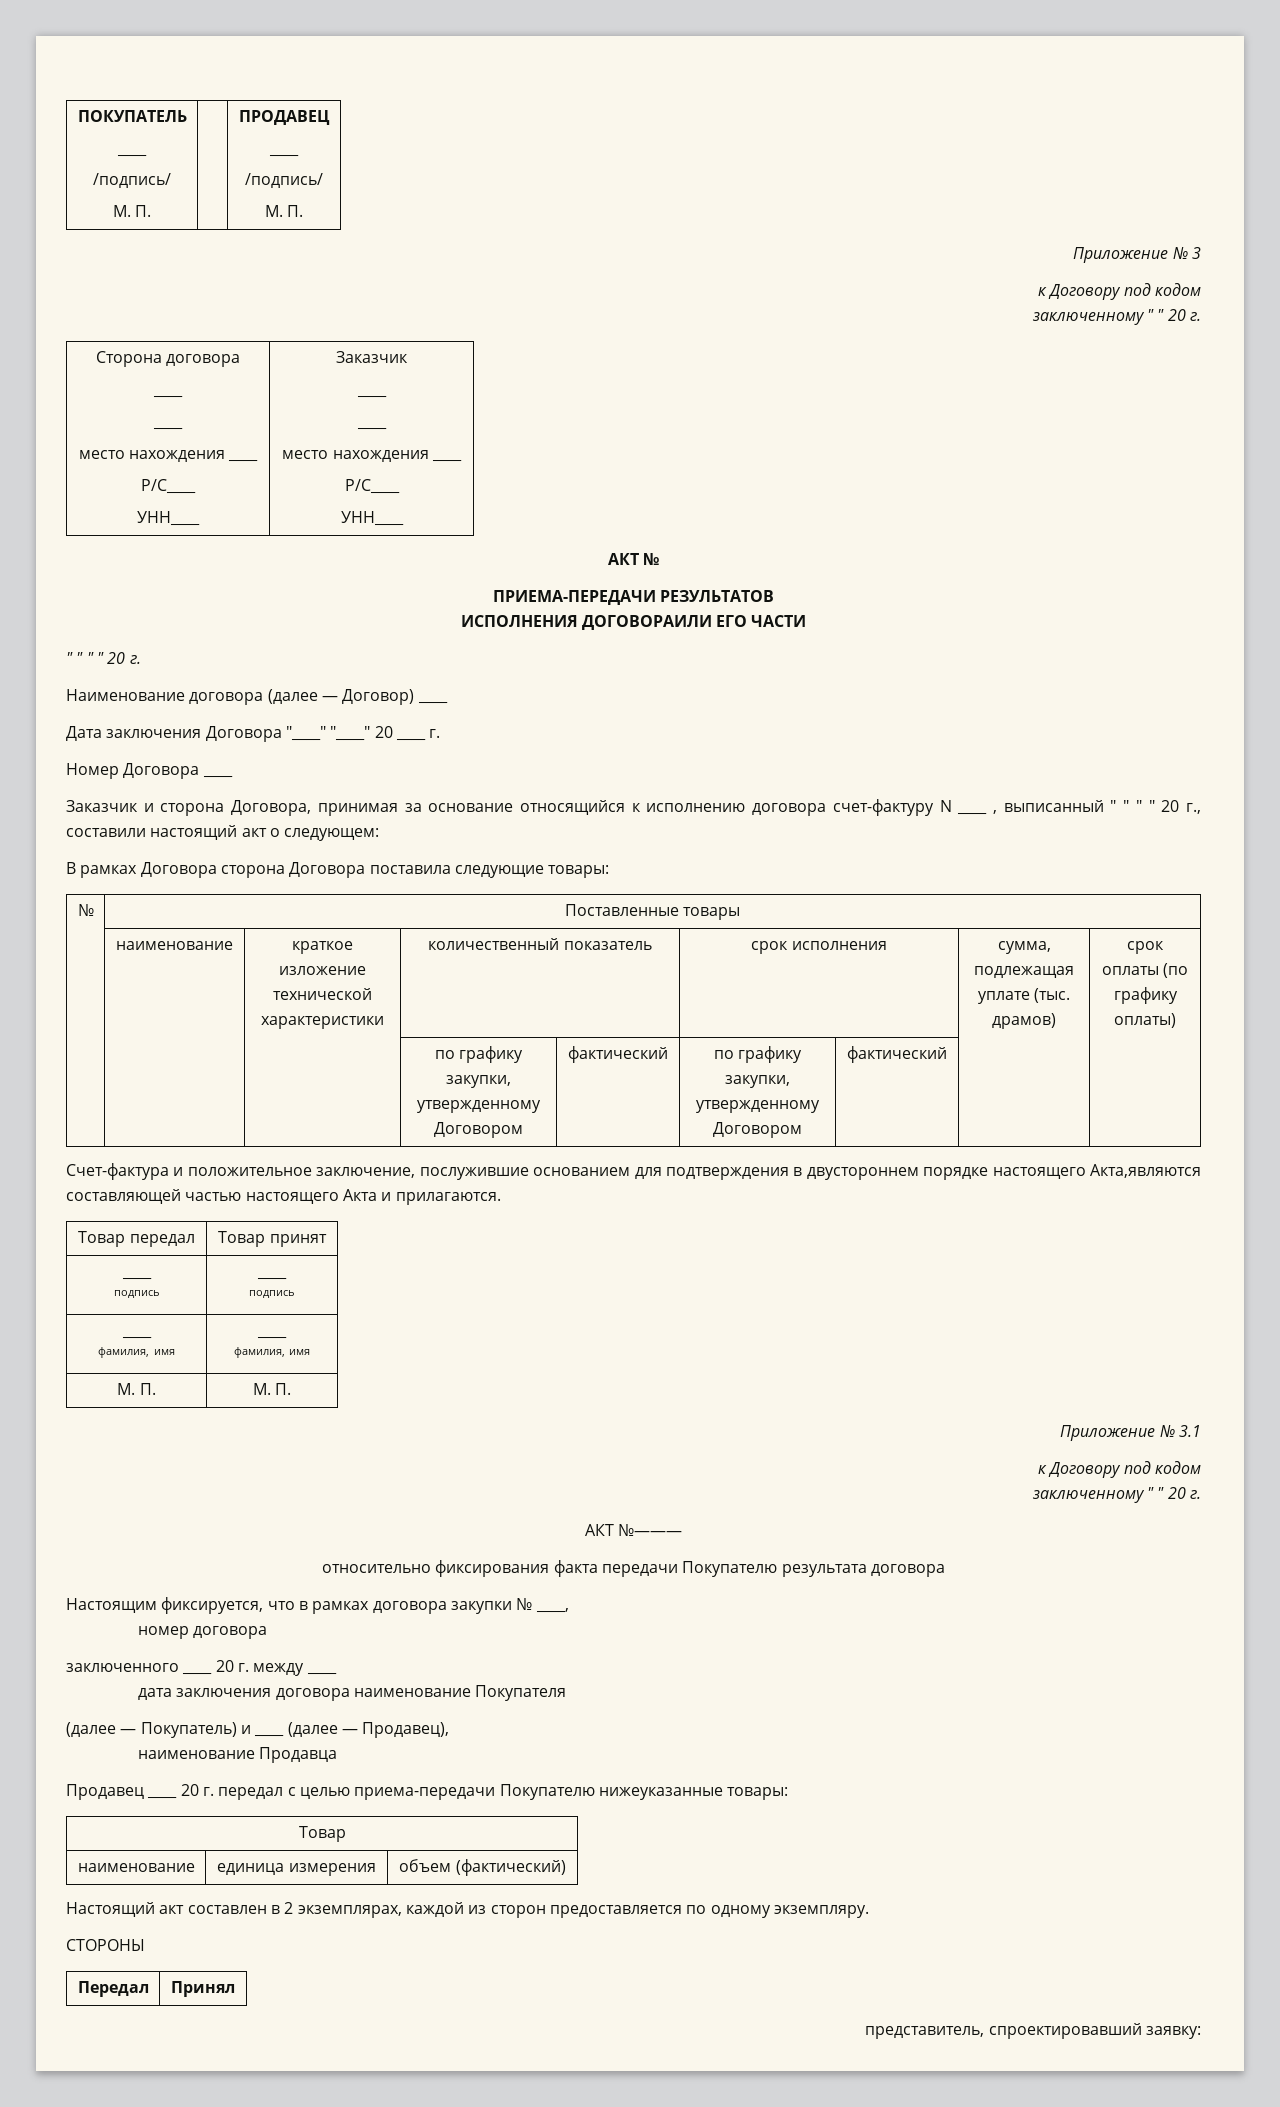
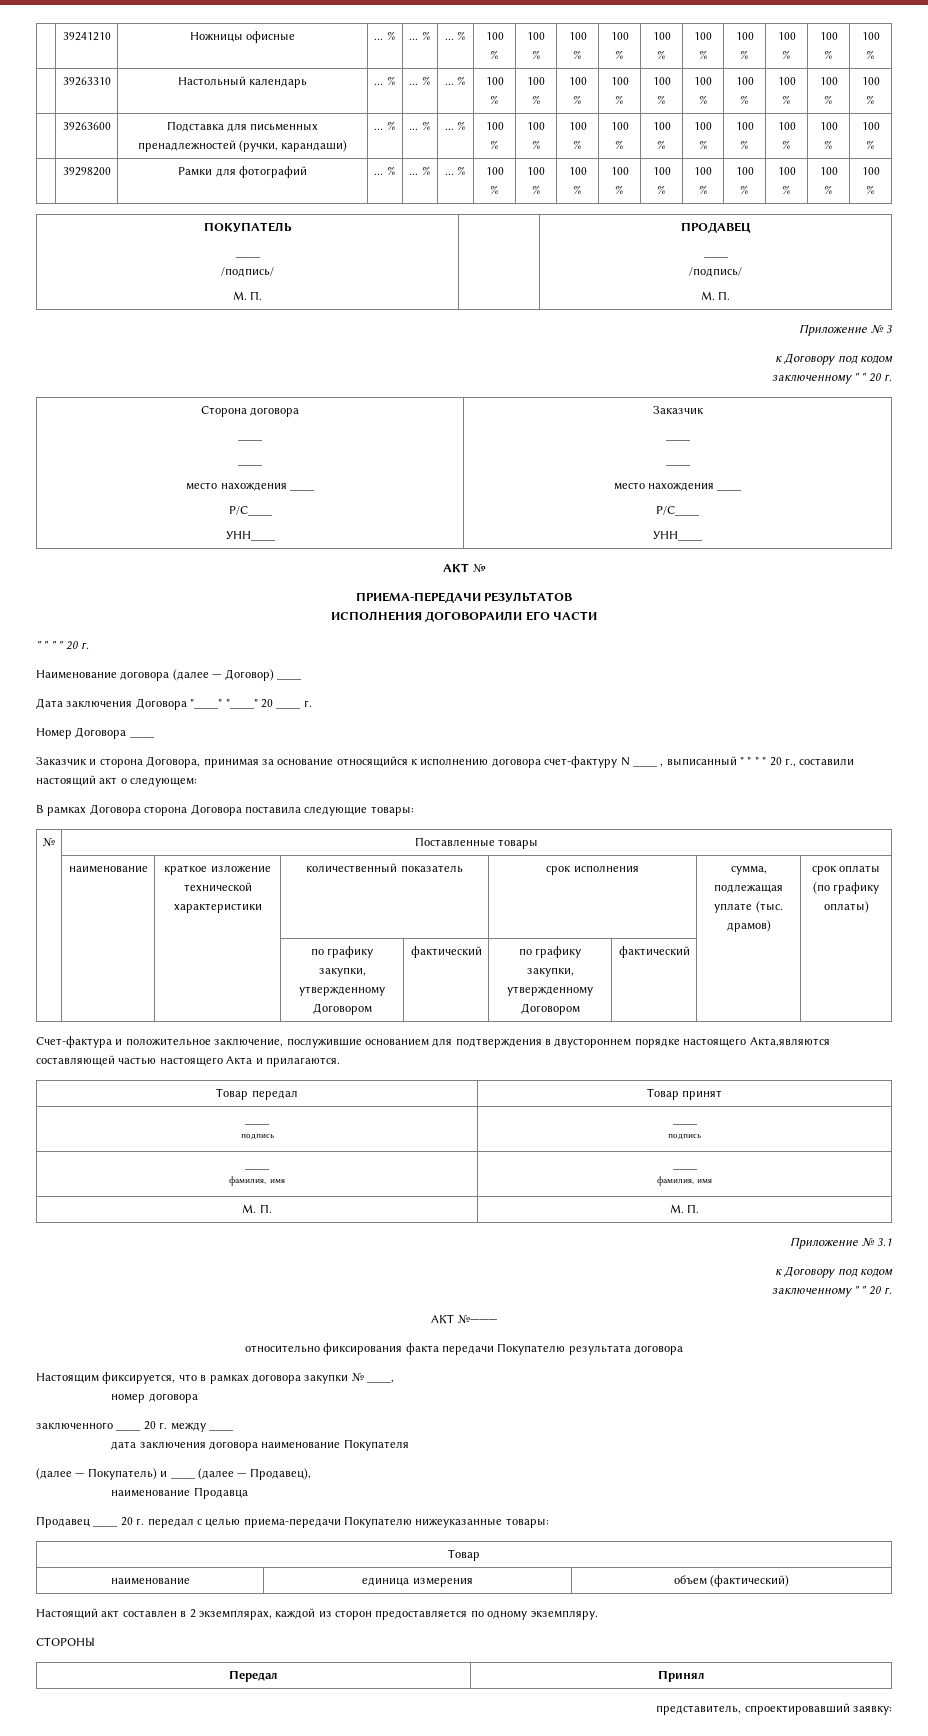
(77, 116) none -> [62,32,111,41] [189,31,296,43] [374,31,396,40] [409,31,431,40] [444,31,467,40] [485,32,504,40] [490,50,499,59] [527,32,545,40] [531,50,541,59] [568,32,587,40] [573,50,582,59] [610,32,629,40] [615,50,624,59] [652,32,671,40] [657,50,666,59] [694,32,712,40] [698,50,708,59] [735,32,754,40] [740,50,749,59] [777,32,796,40] [782,50,791,59] [819,32,838,40] [824,50,833,59] [861,32,880,40] [866,50,875,59] [62,77,111,86] [177,76,308,88] [374,76,396,85] [409,76,431,85] [444,76,467,85] [485,77,504,85] [490,95,499,104] [527,77,545,85] [531,95,541,104] [568,77,587,85] [573,95,582,104] [610,77,629,85] [615,95,624,104] [652,77,671,85] [657,95,666,104] [694,77,712,85] [698,95,708,104] [735,77,754,85] [740,95,749,104] [777,77,796,85] [782,95,791,104] [819,77,838,85] [824,95,833,104] [861,77,880,85] [866,95,875,104] [62,122,111,131] [166,121,319,132] [137,140,348,152] [374,121,396,130] [409,121,431,130] [444,121,467,130] [485,122,504,130] [490,140,499,149] [527,122,545,130] [531,140,541,149] [568,122,587,130] [573,140,582,149] [610,122,629,130] [615,140,624,149] [652,122,671,130] [657,140,666,149] [694,122,712,130] [698,140,708,149] [735,122,754,130] [740,140,749,149] [777,122,796,130] [782,140,791,149] [819,122,838,130] [824,140,833,149] [861,122,880,130] [866,140,875,149] [62,167,111,176] [178,166,307,178] [374,166,396,175] [409,166,431,175] [444,166,467,175] [485,167,504,175] [490,185,499,194] [527,167,545,175] [531,185,541,194] [568,167,587,175] [573,185,582,194] [610,167,629,175] [615,185,624,194] [652,167,671,175] [657,185,666,194] [694,167,712,175] [698,185,708,194] [735,167,754,175] [740,185,749,194] [777,167,796,175] [782,185,791,194] [819,167,838,175] [824,185,833,194] [861,167,880,175] [866,185,875,194] | 39241210 | Ножницы офисные | ... % | ... % | ... % | 100 % | 100 % | 100 % | 100 % | 100 % | 100 % | 100 % | 100 % | 100 % | 100 % // | 39263310 | Настольный календарь | ... % | ... % | ... % | 100 % | 100 % | 100 % | 100 % | 100 % | 100 % | 100 % | 100 % | 100 % | 100 % // | 39263600 | Подставка для письменных пренадлежностей (ручки, карандаши) | ... % | ... % | ... % | 100 % | 100 % | 100 % | 100 % | 100 % | 100 % | 100 % | 100 % | 100 % | 100 % // | 39298200 | Рамки для фотографий | ... % | ... % | ... % | 100 % | 100 % | 100 % | 100 % | 100 % | 100 % | 100 % | 100 % | 100 % | 100 % //

